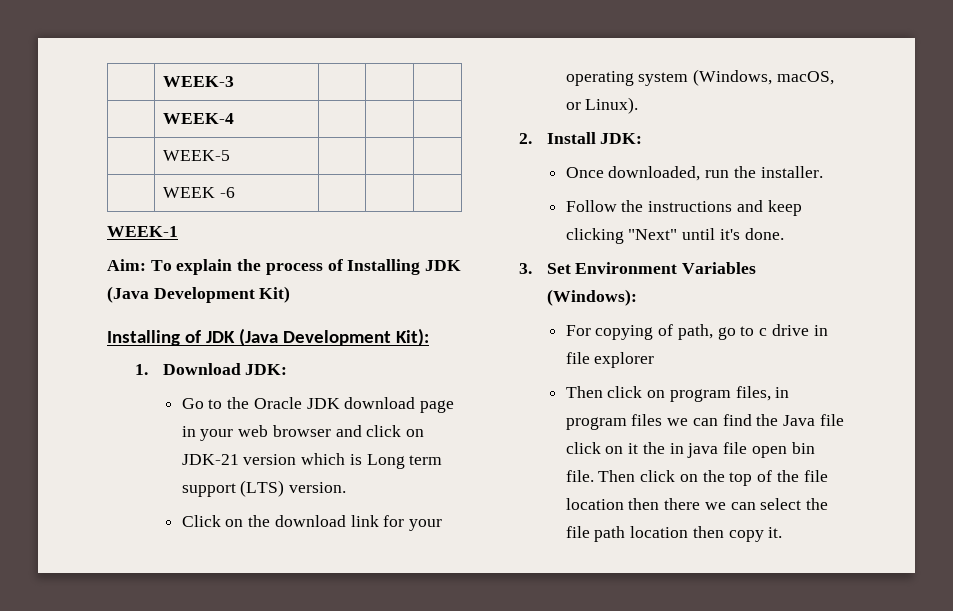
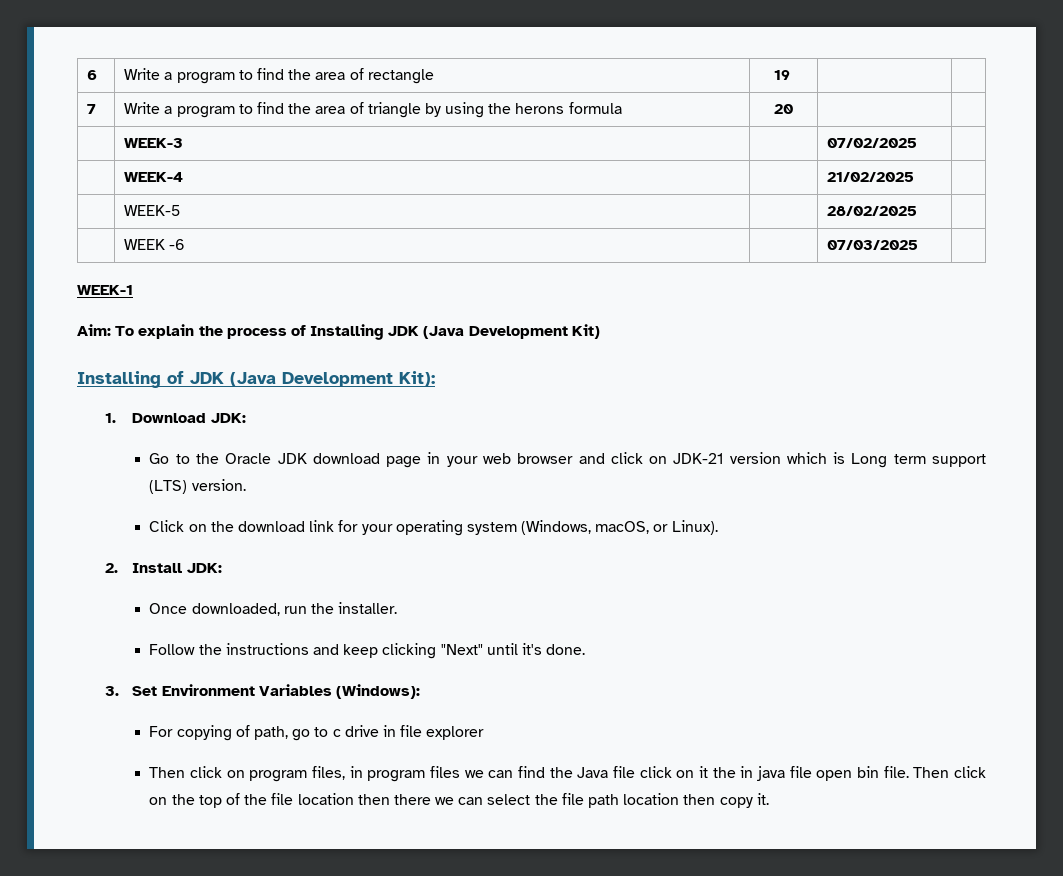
(163, 81) none -> [87,70,98,80] [124,68,434,84] [773,70,790,80] [87,104,97,114] [124,102,622,118] [773,104,793,114] 6 | Write a program to find the area of rectangle | 19 | | // 7 | Write a program to find the area of triangle by using the herons formula | 20 | | //
(235, 81) none -> [827,138,918,148] 07/02/2025
(235, 118) none -> [827,172,915,182] 21/02/2025
(231, 155) none -> [827,206,918,216] 28/02/2025
(235, 192) none -> [827,240,919,250] 07/03/2025

